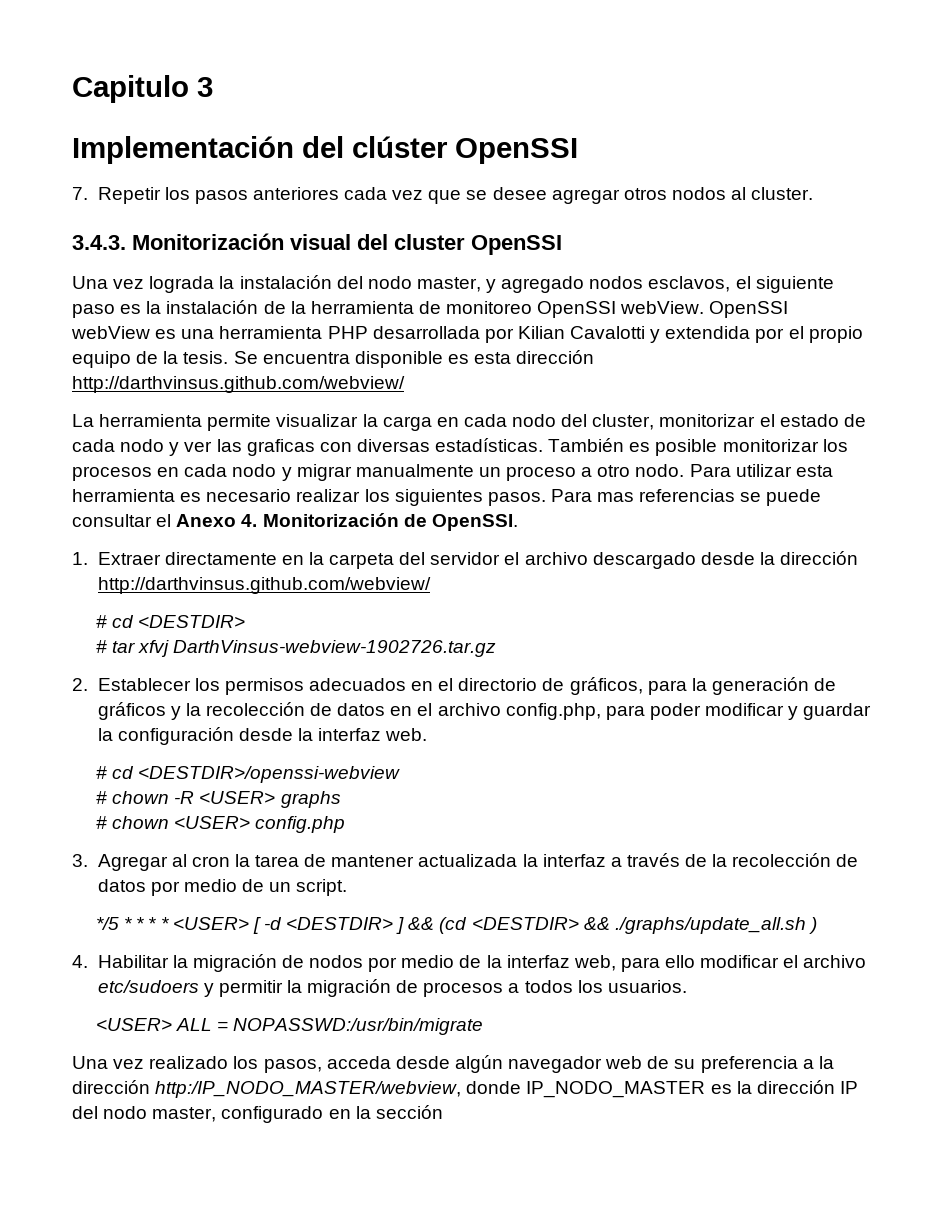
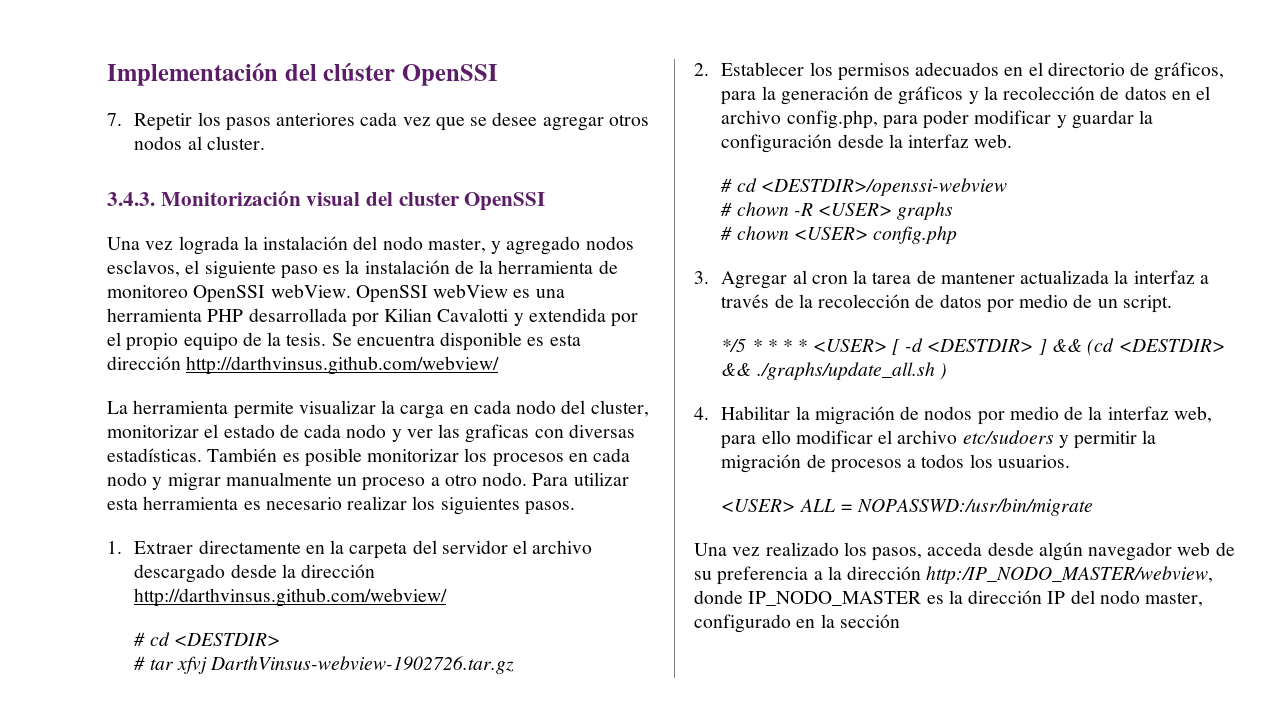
[72,75,213,103] Capitulo 3 // -> (107, 74) none
[550,489,822,506] [72,513,518,531] Para mas referencias se puede consultar el Anexo 4. Monitorización de OpenSSI. -> (575, 508) none

